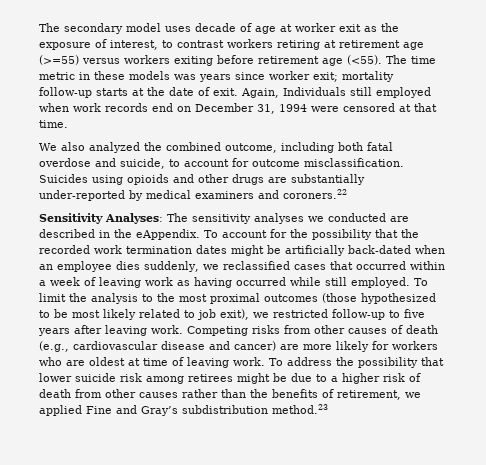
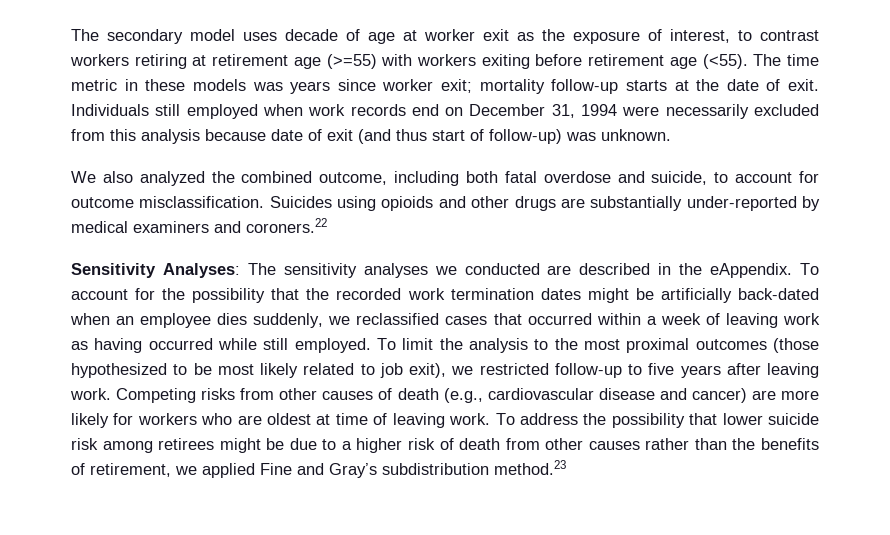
[82,58,120,64] versus -> [381,54,413,66] with
[241,88,279,98] Again, -> (819, 85) none
[343,103,437,112] [39,120,68,128] censored at that time. -> [665,104,819,119] [71,129,671,144] necessarily excluded from this analysis because date of exit (and thus start of follow-up) was unknown.

